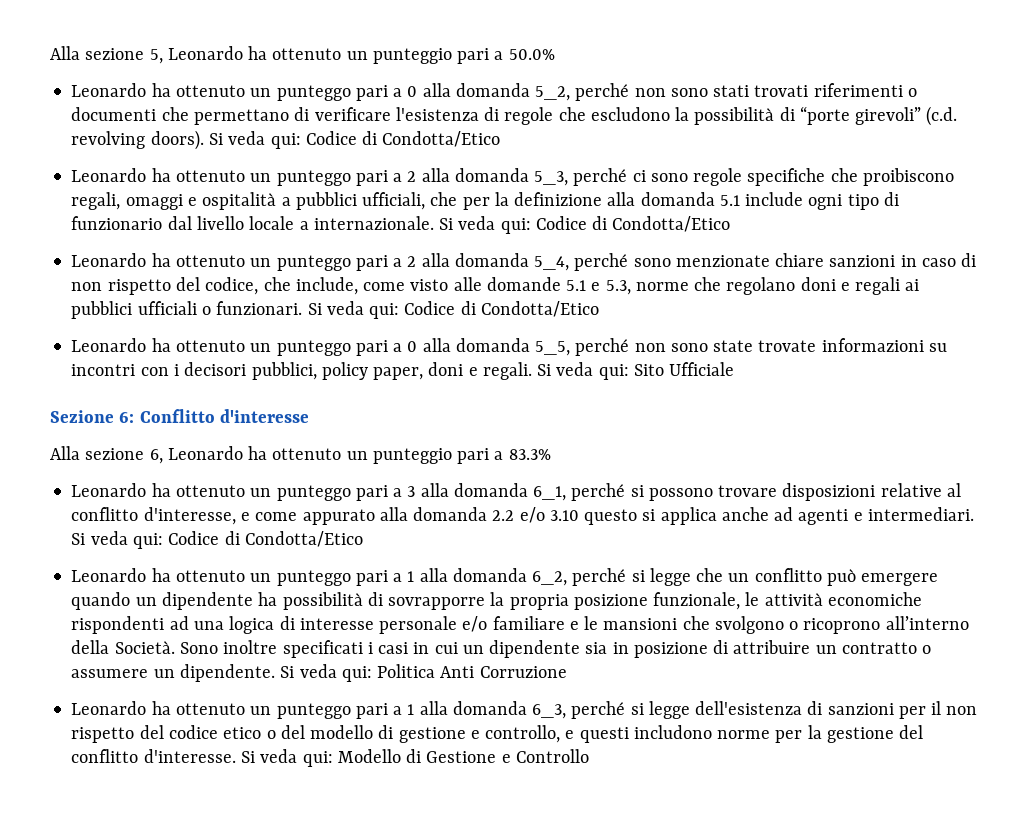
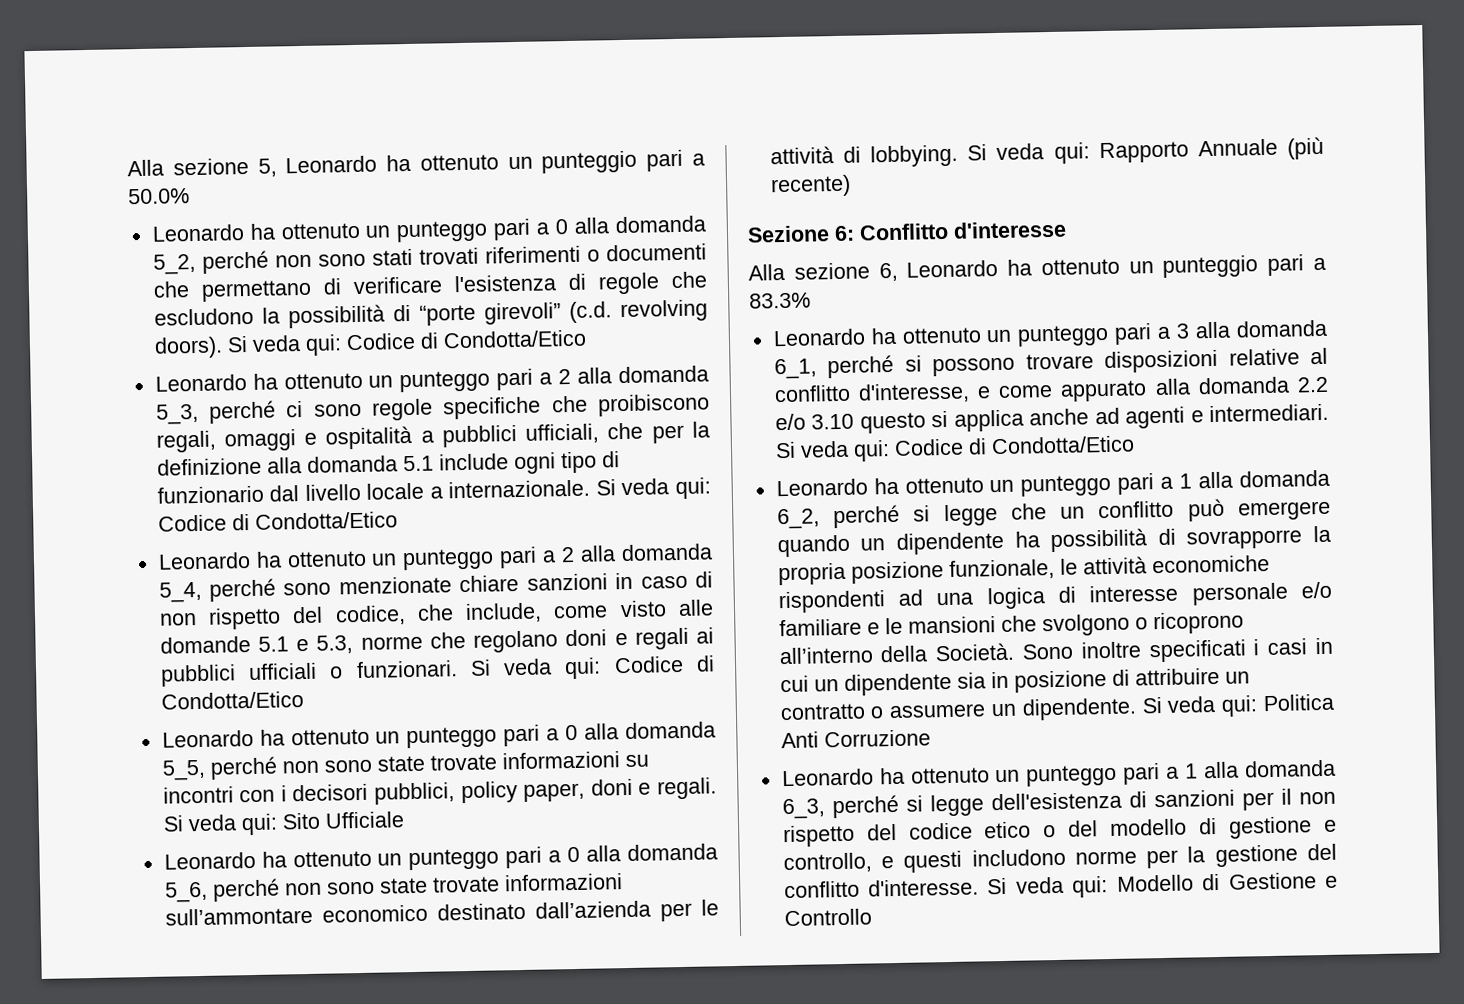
(735, 369) none -> [163,843,719,871] [164,873,623,903] [164,899,720,926] [769,136,1324,168] [769,174,851,198] // Leonardo ha ottenuto un punteggo pari a 0 alla domanda 5_6, perché non sono state trovate informazioni sull’ammontare economico destinato dall’azienda per le attività di lobbying. Si veda qui: Rapporto Annuale (più recente)

